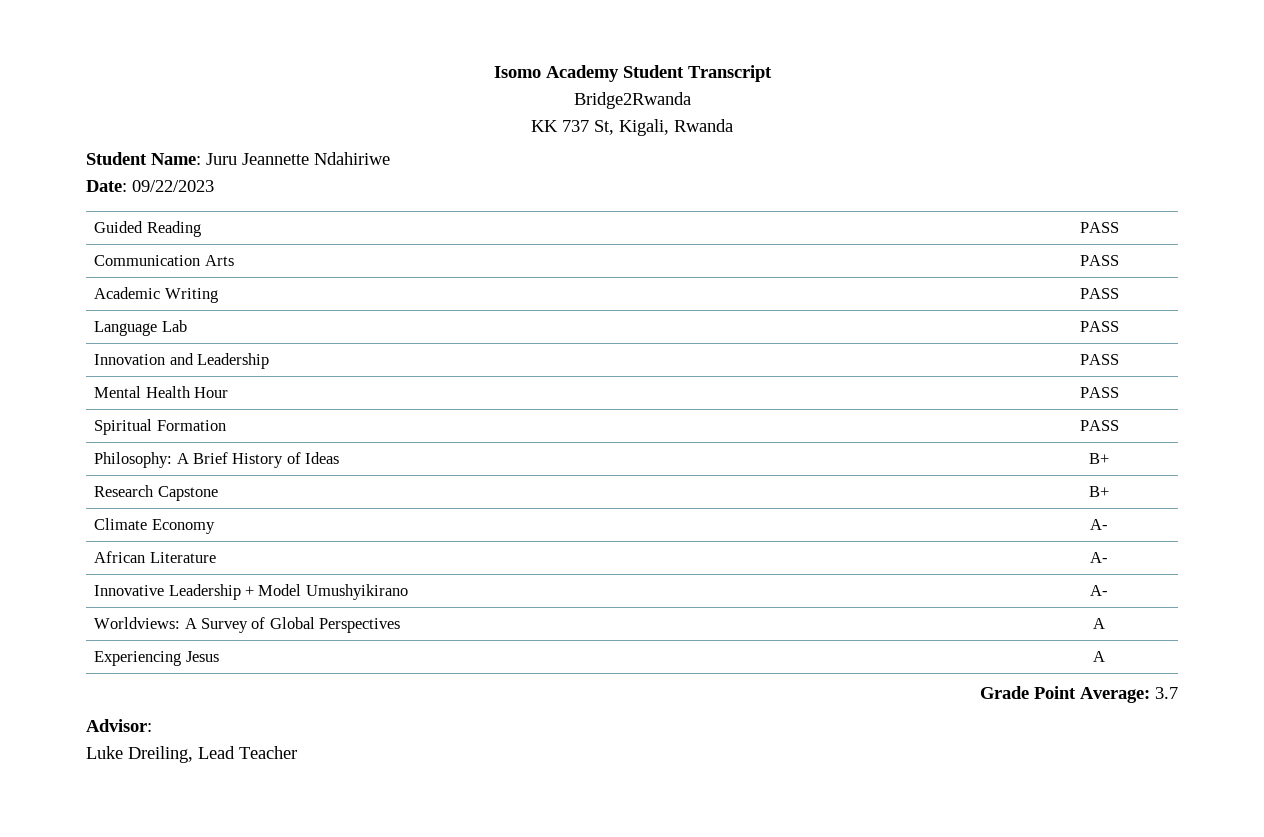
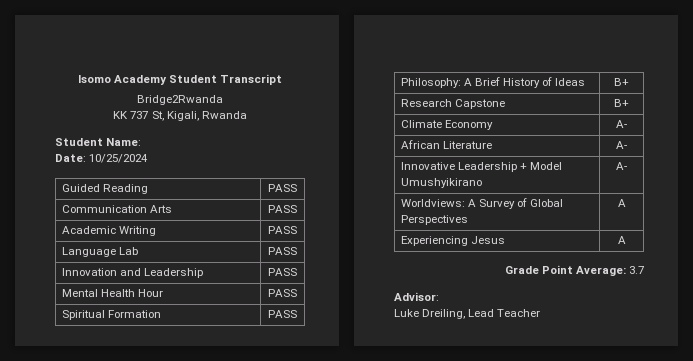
[206,152,390,165] Juru Jeannette Ndahiriwe -> (142, 142) none
[132,180,214,192] 09/22/2023 -> [89,154,149,163] 10/25/2024

